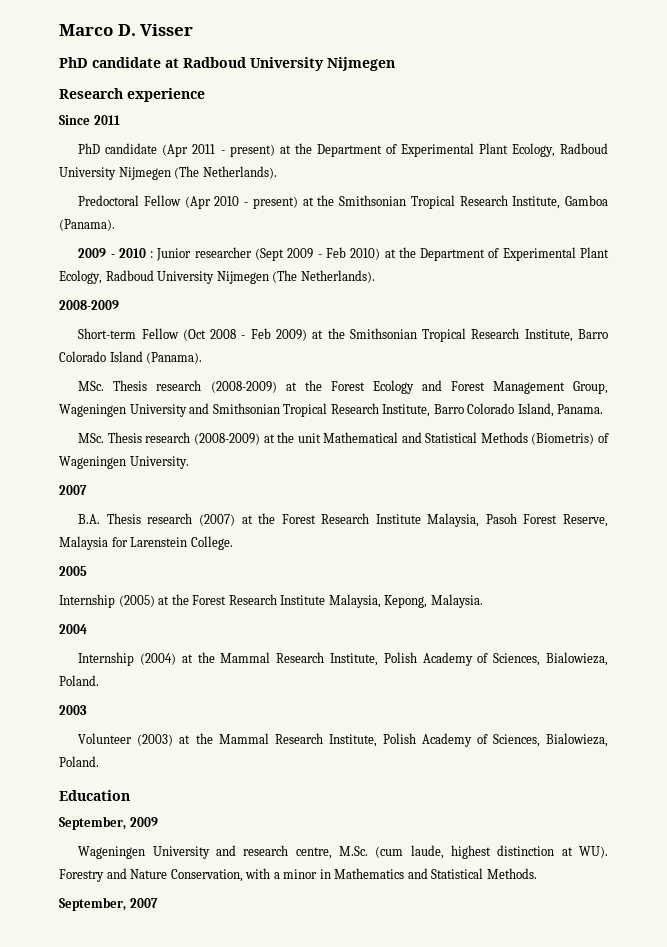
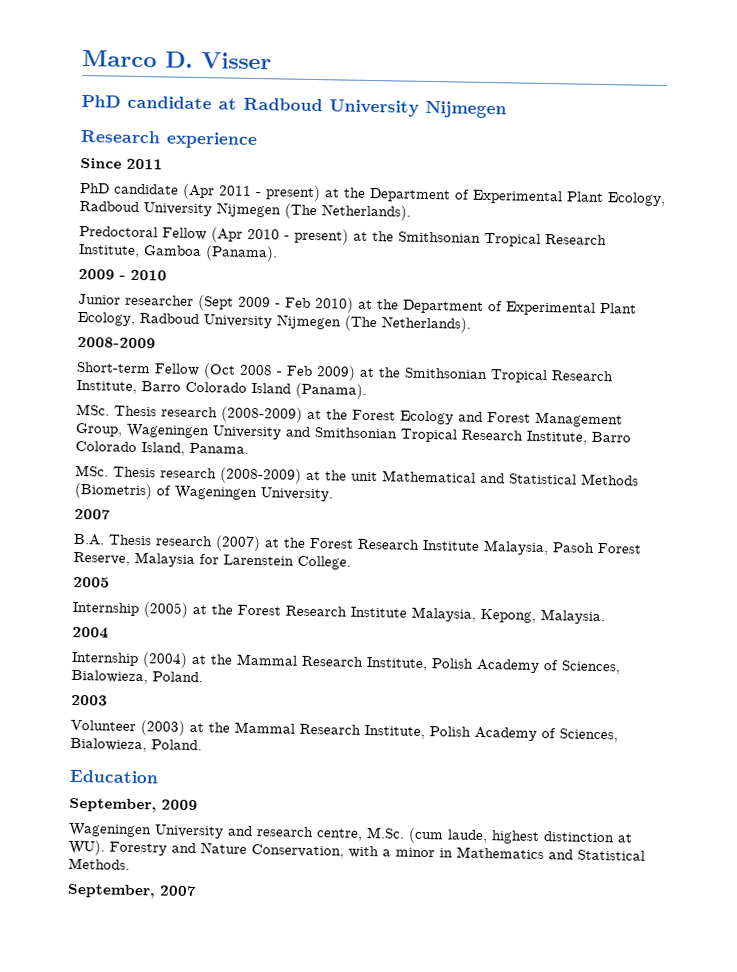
[150,251,154,258] : -> (167, 275) //

